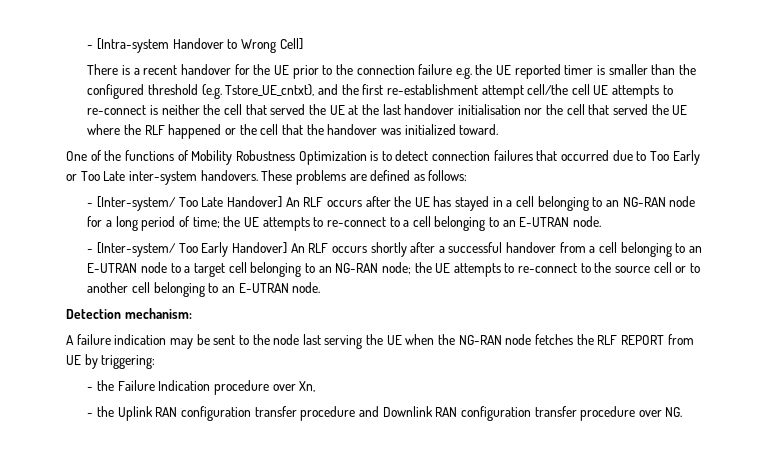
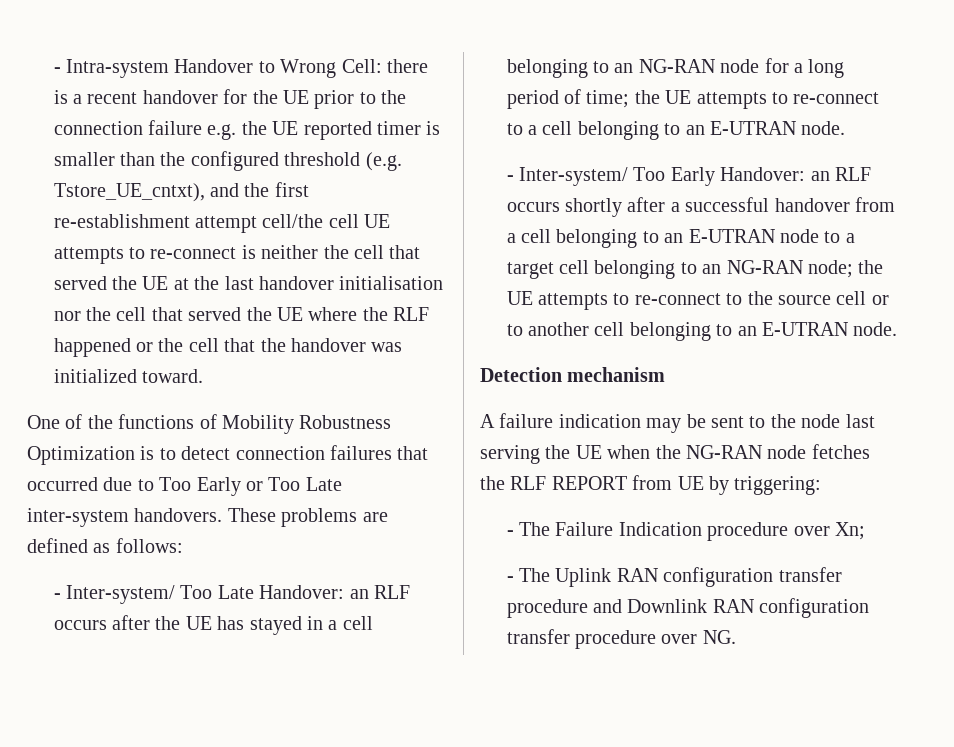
[87,38,170,53] - [Intra-system -> [53,59,169,78] - Intra-system
[279,38,303,50] [87,64,119,75] Cell] // There -> [341,59,428,73] Cell: there
[97,196,300,211] [Inter-system/ Too Late Handover] An -> [65,585,369,604] Inter-system/ Too Late Handover: an
[97,242,305,257] [Inter-system/ Too Early Handover] An -> [518,167,830,186] Inter-system/ Too Early Handover: an
[124,308,192,319] mechanism: -> [567,367,666,382] mechanism
[97,380,115,391] the -> [518,522,550,536] The
[299,381,316,392] [87,406,115,417] Xn, // - the -> [834,522,865,540] [506,568,550,582] Xn; // - The

